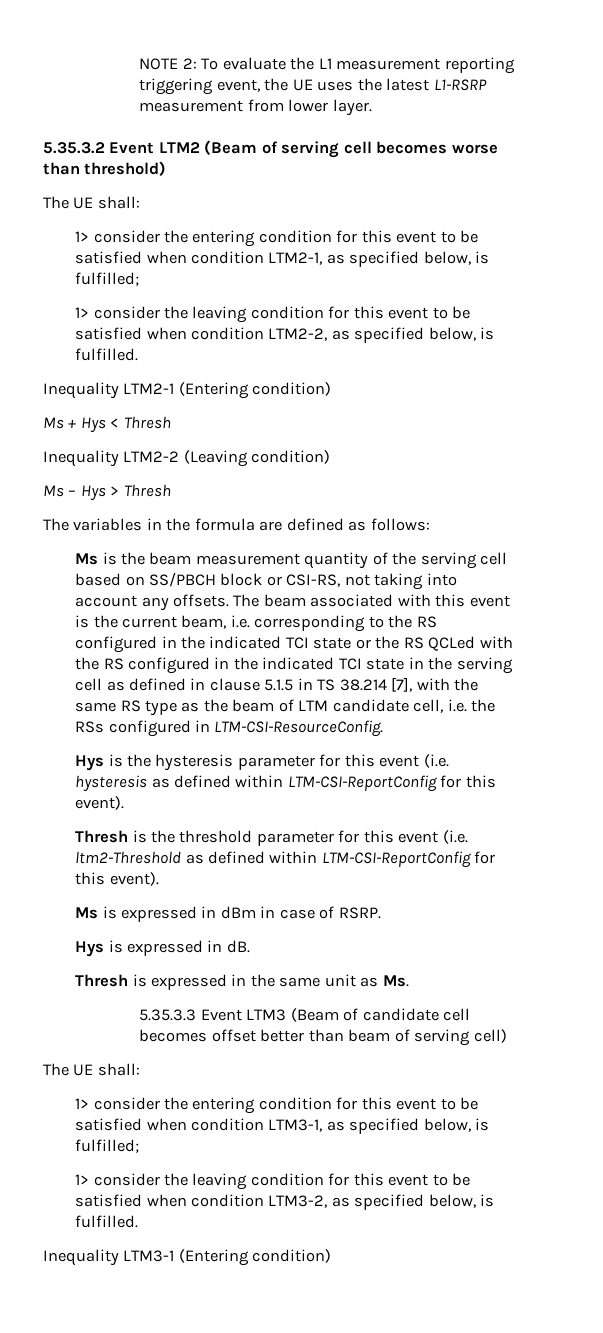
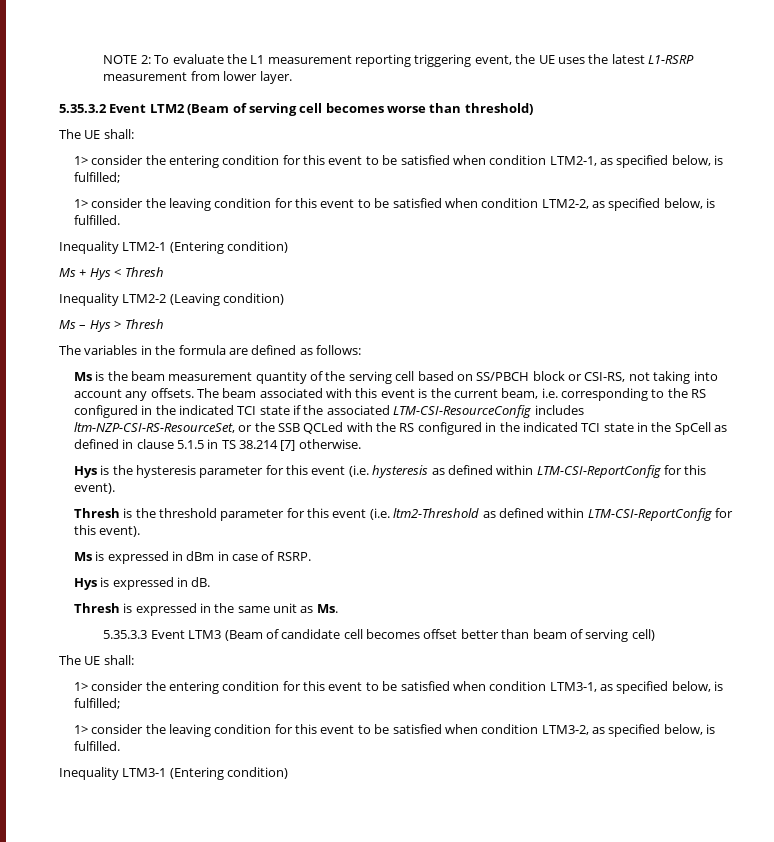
(352, 643) none -> [293,405,584,418] [73,422,235,433] if the associated LTM-CSI-ResourceConfig includes ltm-NZP-CSI-RS-ResourceSet,
[403,637,424,649] RS -> [277,423,300,432] SSB
[456,657,513,674] [75,678,103,691] serving cell -> [674,422,711,435] SpCell
[391,677,479,692] [75,699,496,716] [75,720,384,737] [7], with the same RS type as the beam of LTM candidate cell, i.e. the RSs configured in LTM-CSI-ResourceConfig. -> [280,439,361,451] [7] otherwise.

